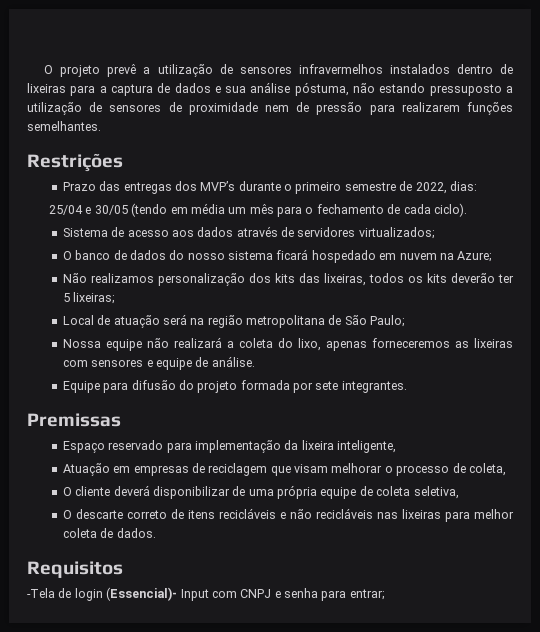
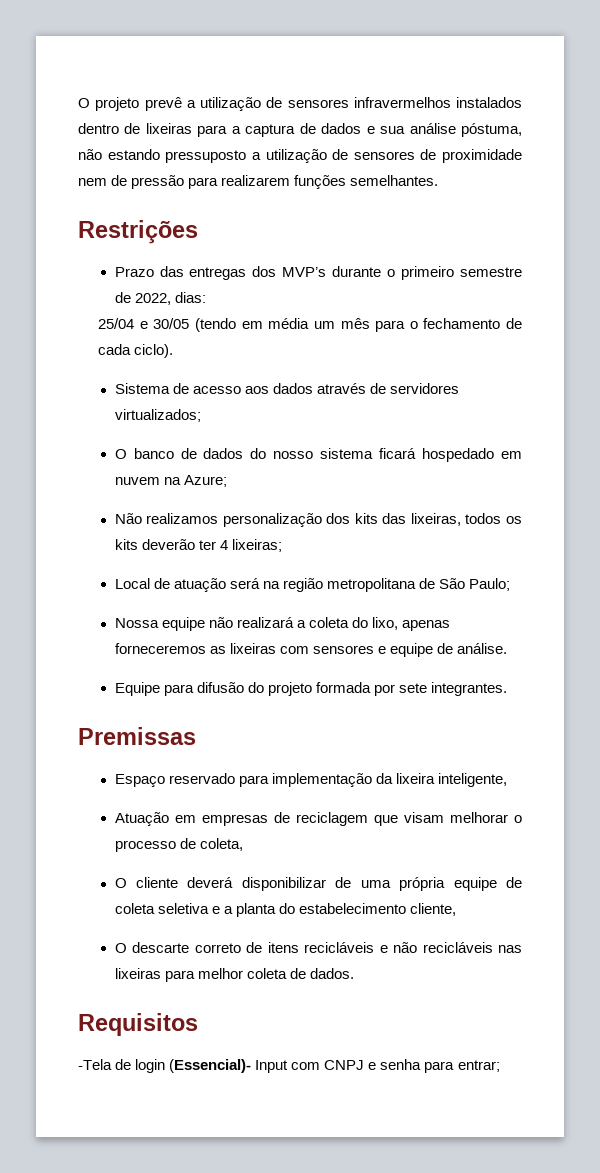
[62,293,70,302] 5 -> [219,540,228,550] 4
[413,486,459,499] seletiva, -> [157,903,456,917] seletiva e a planta do estabelecimento cliente,

